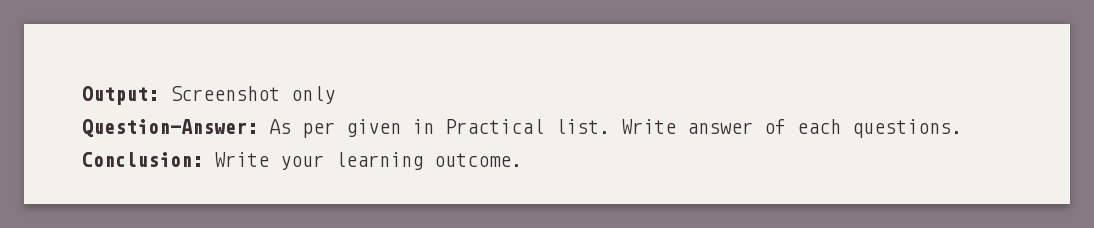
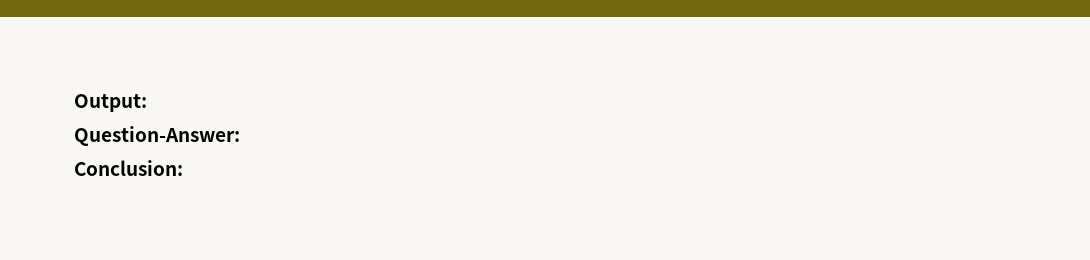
[170,86,335,104] Screenshot only -> (147, 103) none
[269,119,962,138] [82,152,522,170] As per given in Practical list. Write answer of each questions. // Conclusion: Write your learning outcome. -> [74,160,183,176] // Conclusion:

